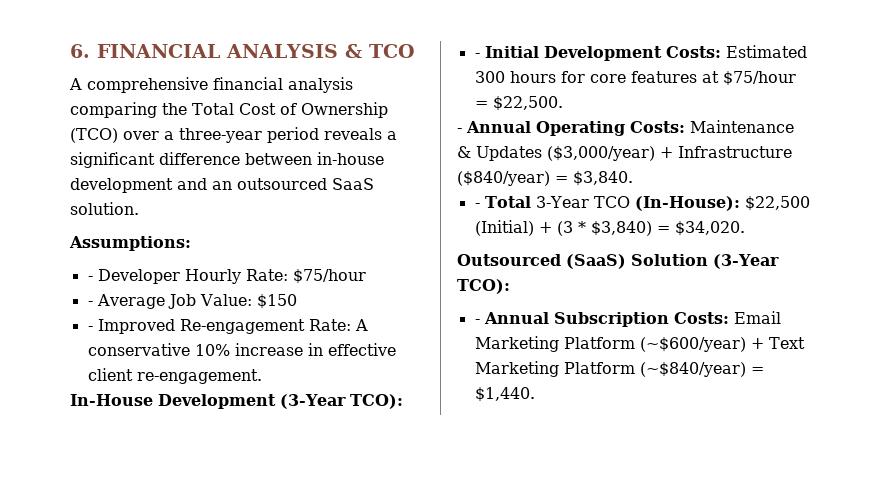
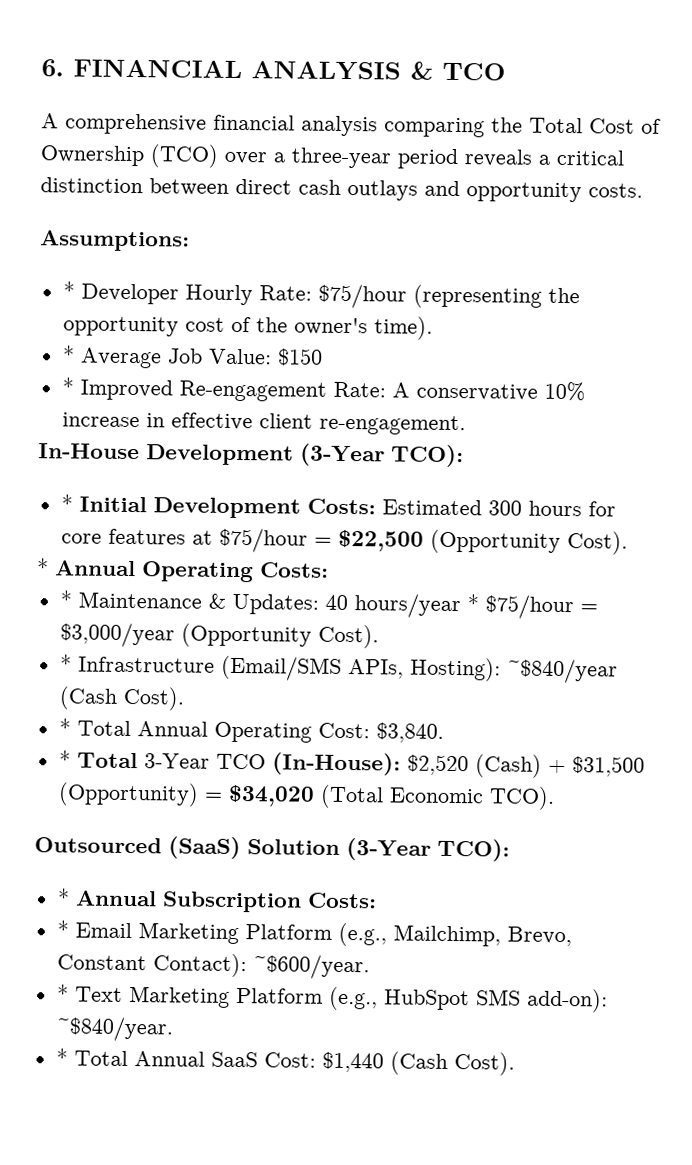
[70,152,384,168] [70,178,374,193] [70,202,139,215] significant difference between in-house development and an outsourced SaaS solution. -> [556,149,625,166] [40,177,643,203] critical distinction between direct cash outlays and opportunity costs.
[87,276,93,281] - -> [62,281,75,299] *
[87,301,93,306] // - -> [412,284,580,309] [62,316,433,340] [62,345,75,363] (representing the opportunity cost of the owner's time). // *
[87,326,93,331] - -> [61,377,74,395] *
[474,53,480,58] - -> [60,494,73,512] *
[492,96,563,111] [457,128,462,133] $22,500. // - -> [337,529,628,555] [37,558,49,576] $22,500 (Opportunity Cost). // *
(685, 127) none -> [59,590,72,608] // *
[476,146,792,161] [457,171,568,186] Updates ($3,000/year) + Infrastructure ($840/year) = -> [231,593,598,620] [59,622,379,649] [59,654,618,684] [58,686,185,711] [58,718,370,743] Updates: 40 hours/year * $75/hour = $3,000/year (Opportunity Cost). // * Infrastructure (Email/SMS APIs, Hosting): ~$840/year (Cash Cost). // * Total Annual Operating Cost:
[474,203,480,208] - -> [58,750,71,768] *
[744,196,810,211] [474,220,745,236] $22,500 (Initial) + (3 * $3,840) = $34,020. -> [406,754,645,778] [57,782,555,810] $2,520 (Cash) + $31,500 (Opportunity) = $34,020 (Total Economic TCO).
[474,319,480,324] - -> [57,888,70,906] *
(729, 318) none -> [56,920,69,938] // *
[639,337,805,352] [474,361,764,377] [474,387,535,402] (~$600/year) + Text Marketing Platform (~$840/year) = $1,440. -> [337,922,572,947] [56,953,370,980] [56,984,608,1013] [55,1016,173,1042] [55,1048,515,1076] (e.g., Mailchimp, Brevo, Constant Contact): ~$600/year. // * Text Marketing Platform (e.g., HubSpot SMS add-on): ~$840/year. // * Total Annual SaaS Cost: $1,440 (Cash Cost).

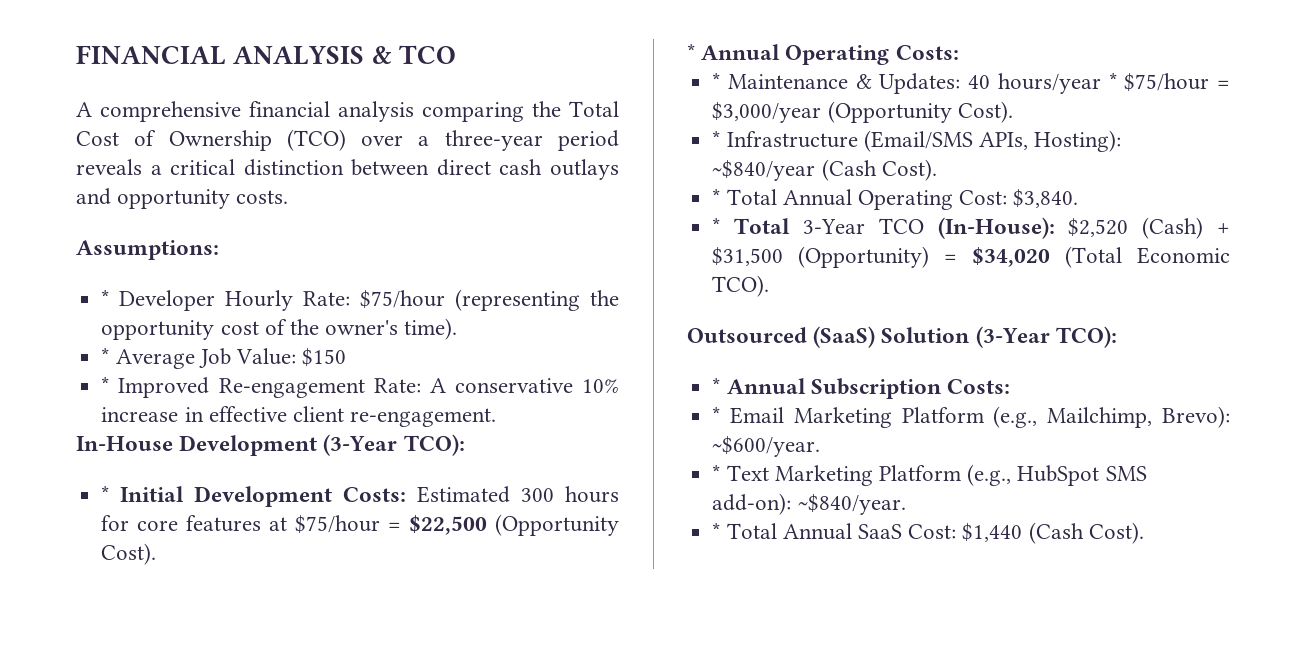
[41,59,64,77] 6. -> (76, 55) none
[506,926,572,947] [56,953,247,978] Brevo, Constant Contact): -> [1162,406,1230,428] Brevo):

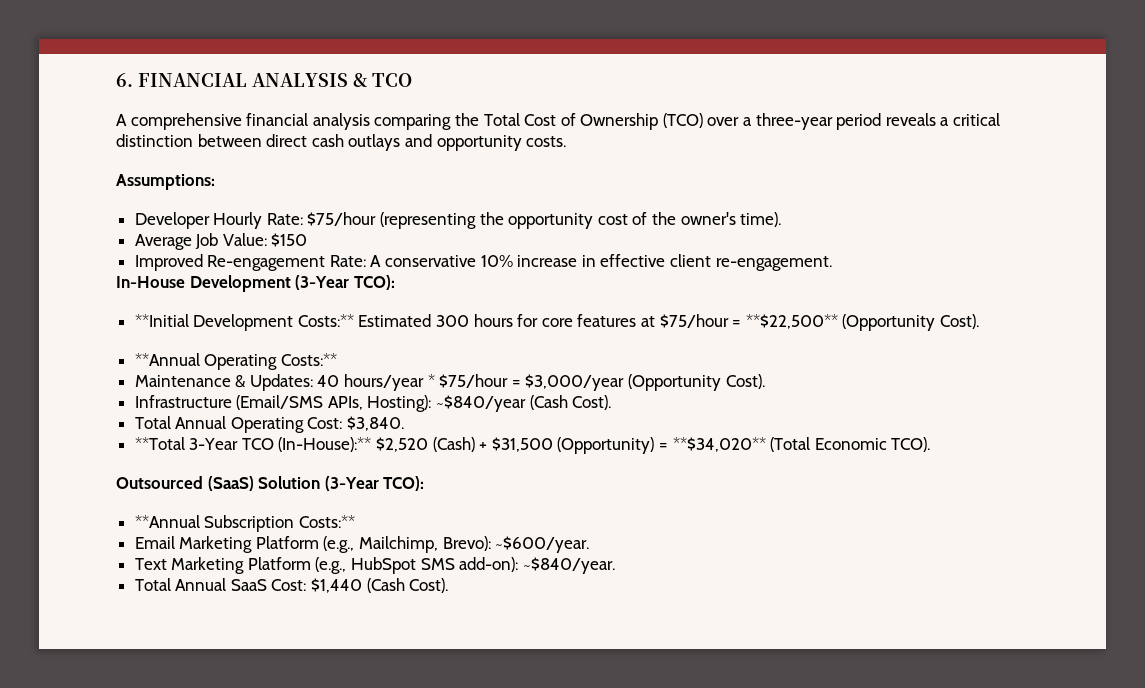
(76, 55) none -> [116,73,133,87] 6.
[101,289,110,306] * -> (215, 182) none
[101,347,110,364] * -> (782, 219) none
[101,376,110,393] * -> (308, 240) none
[101,485,407,507] * Initial Development Costs: -> [134,314,354,331] **Initial Development Costs:**
[409,514,619,536] [101,543,157,565] [687,43,959,65] [712,72,721,89] $22,500 (Opportunity Cost). // * Annual Operating Costs: // * -> [745,314,979,331] [134,353,337,370] **$22,500** (Opportunity Cost). // **Annual Operating Costs:** //
[712,130,721,147] * -> (765, 381) none
[712,188,721,205] * -> (612, 402) none
[712,217,791,234] * Total -> [134,437,185,450] **Total
[937,217,1055,239] (In-House): -> [278,437,372,452] (In-House):**
[972,247,1051,267] $34,020 -> [672,437,766,452] **$34,020**
[712,377,1010,399] [712,406,721,423] * Annual Subscription Costs: // * -> [134,515,355,532] **Annual Subscription Costs:** //
[712,464,721,481] * -> (590, 544) none
[712,522,721,539] * -> (615, 565) none

